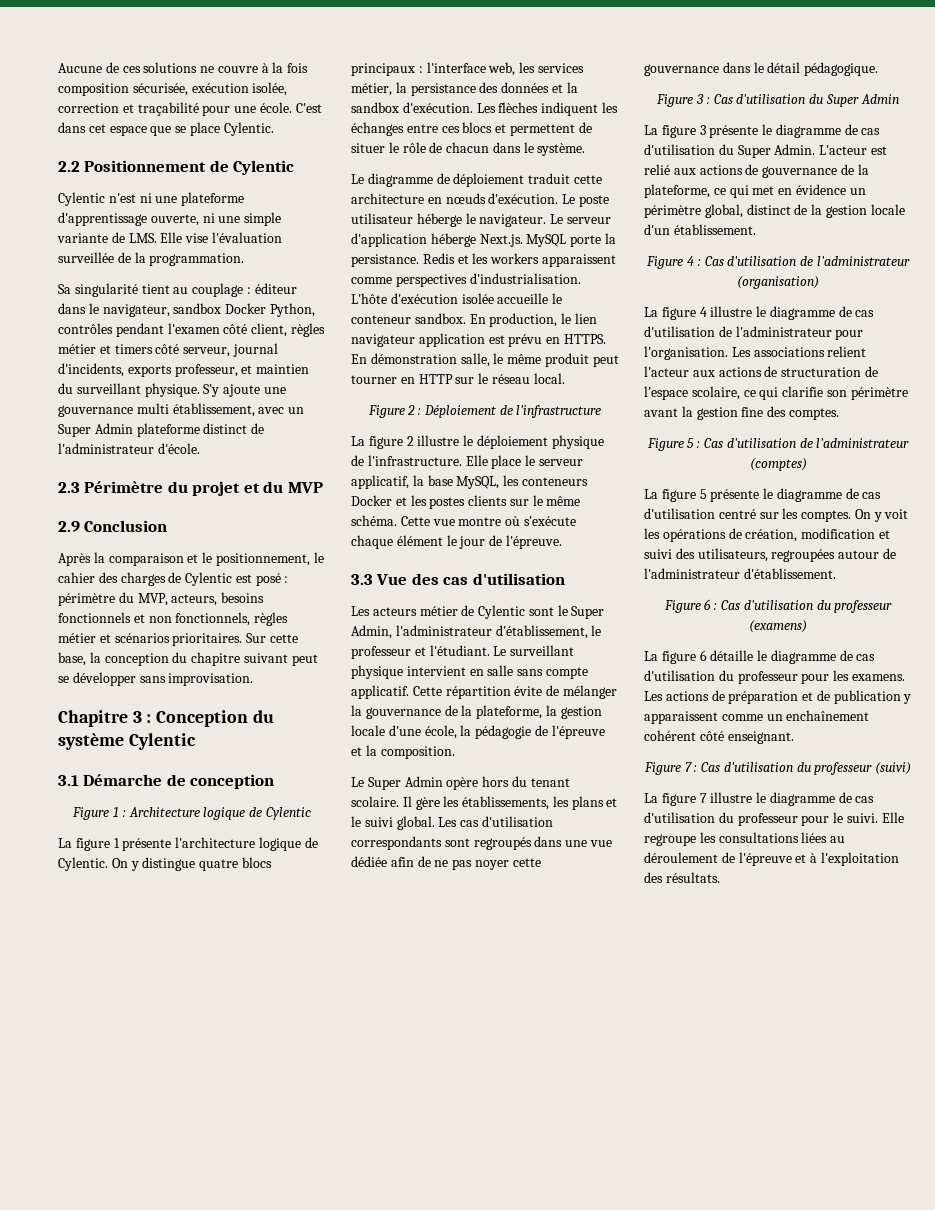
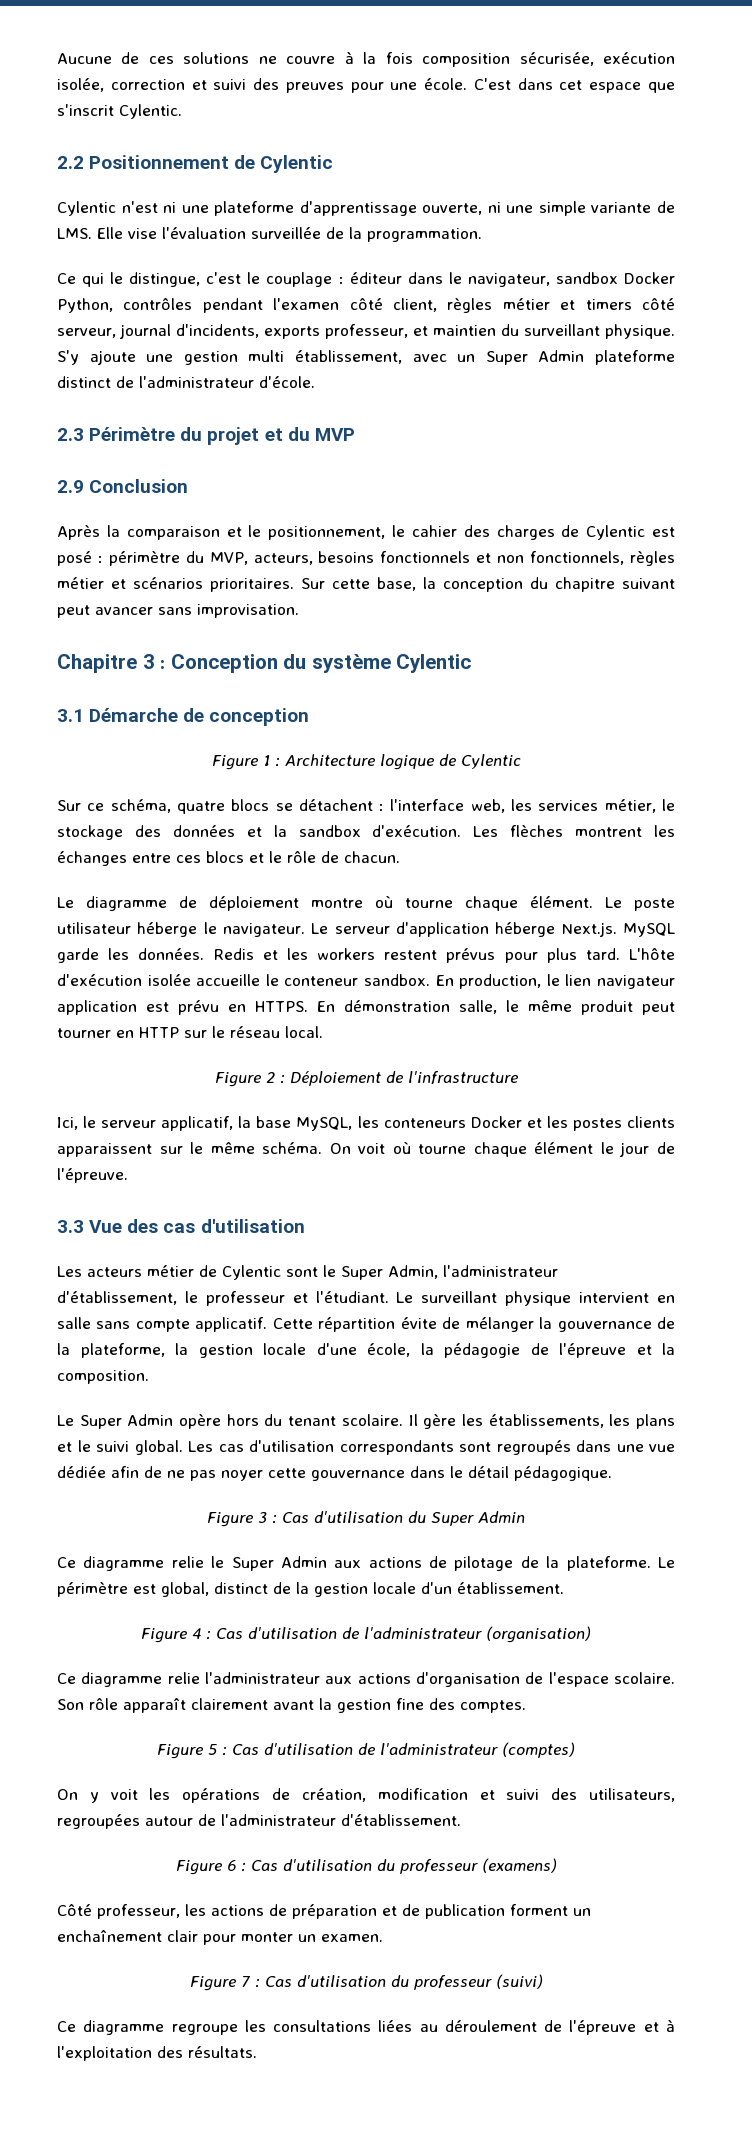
[137,102,199,116] traçabilité -> [213,78,344,93] suivi des preuves
[175,122,220,136] se place -> [57,104,114,116] s'inscrit
[58,283,189,297] Sa singularité tient au -> [57,272,261,287] Ce qui le distingue, c'est le
[58,405,133,417] gouvernance -> [183,351,238,365] gestion
[58,672,136,686] se développer -> [95,607,153,615] avancer
[58,837,318,851] [58,857,272,871] [351,63,415,76] La figure 1 présente l'architecture logique de Cylentic. On y distingue quatre blocs principaux -> [57,799,373,814] Sur ce schéma, quatre blocs se détachent
[395,82,476,96] la persistance -> [662,799,675,811] [57,825,123,840] le stockage
[541,102,599,116] indiquent -> [575,827,643,837] montrent
[509,122,592,136] [351,142,586,156] [351,173,602,187] [351,193,559,204] permettent de situer le rôle de chacun dans le système. // Le diagramme de déploiement traduit cette architecture en nœuds d'exécution. -> [269,851,400,863] [57,896,593,911] le rôle de chacun. // Le diagramme de déploiement montre où tourne chaque élément.
[570,233,616,247] [351,254,419,267] porte la persistance. -> [57,948,205,963] garde les données.
[541,254,616,267] [351,273,581,287] apparaissent comme perspectives d'industrialisation. -> [384,948,620,963] restent prévus pour plus tard.
[351,435,604,449] [351,455,522,469] La figure 2 illustre le déploiement physique de l'infrastructure. Elle place -> [57,1117,78,1130] Ici,
(508, 500) none -> [57,1143,152,1157] apparaissent
[400,516,576,526] Cette vue montre où s'exécute -> [329,1142,467,1154] On voit où tourne
[644,124,881,138] [644,144,887,158] [644,164,869,178] [644,184,866,198] [644,205,701,218] La figure 3 présente le diagramme de cas d'utilisation du Super Admin. L'acteur est relié aux actions de gouvernance de la plateforme, ce qui met en évidence un périmètre -> [57,1556,675,1571] [57,1582,156,1597] Ce diagramme relie le Super Admin aux actions de pilotage de la plateforme. Le périmètre est
[644,306,875,320] [644,326,864,340] [644,346,867,360] [644,366,878,377] [644,386,908,400] La figure 4 illustre le diagramme de cas d'utilisation de l'administrateur pour l'organisation. Les associations relient l'acteur aux actions de structuration de l'espace scolaire, ce qui clarifie son périmètre -> [57,1672,675,1687] [57,1698,268,1713] Ce diagramme relie l'administrateur aux actions d'organisation de l'espace scolaire. Son rôle apparaît clairement
[644,488,882,502] [644,508,852,522] La figure 5 présente le diagramme de cas d'utilisation centré sur les comptes. -> (575, 1750) none
[644,650,876,664] [644,670,905,684] [644,691,663,701] La figure 6 détaille le diagramme de cas d'utilisation du professeur pour les examens. Les -> [57,1904,206,1919] Côté professeur, les
[903,694,912,704] [644,710,870,724] [644,730,794,744] y apparaissent comme un enchaînement cohérent côté enseignant. -> [510,1904,591,1916] [57,1930,383,1945] forment un enchaînement clair pour monter un examen.
[644,792,875,806] [644,812,904,826] La figure 7 illustre le diagramme de cas d'utilisation du professeur pour le suivi. Elle -> [57,2020,165,2035] Ce diagramme

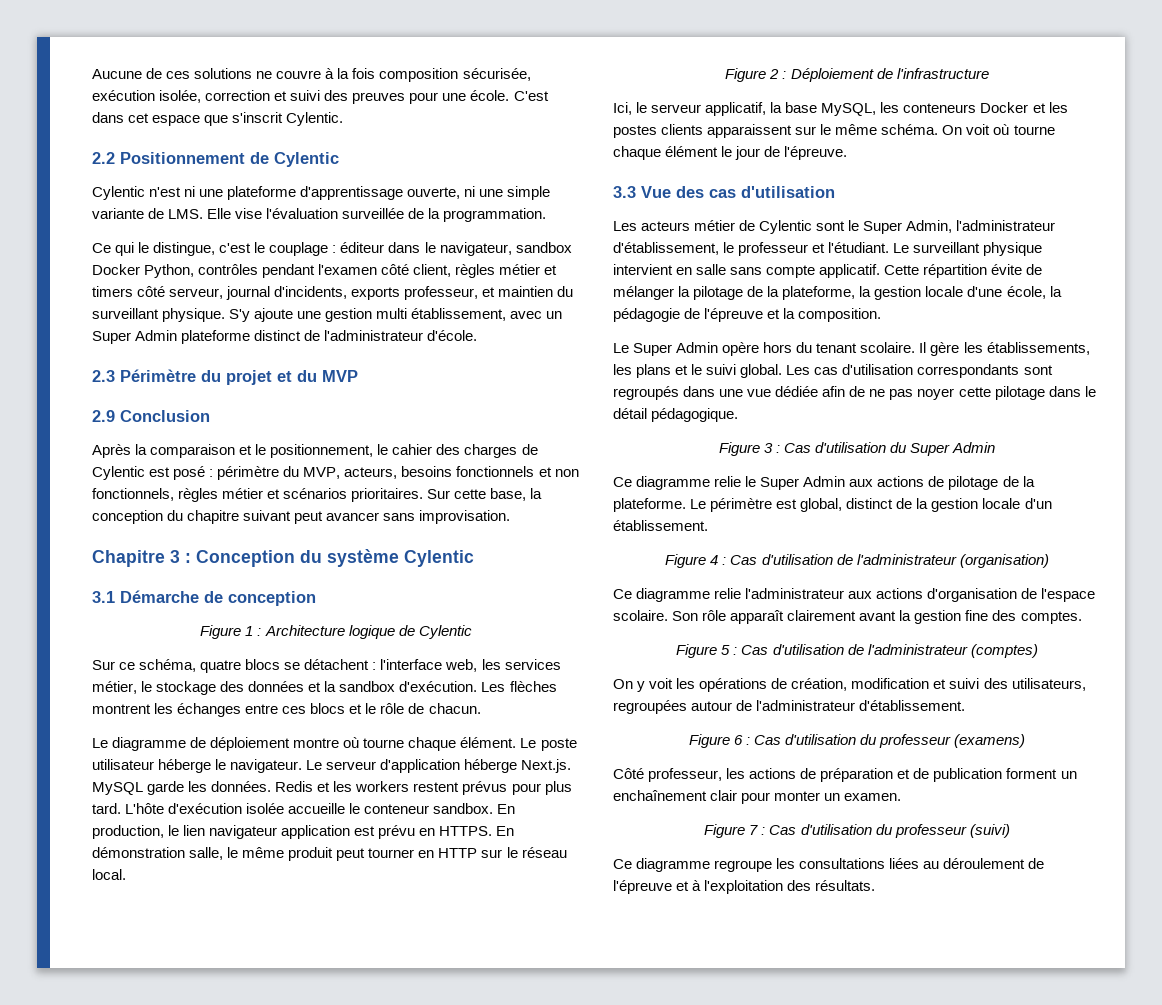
[557,1321,652,1332] gouvernance -> [693,286,744,300] pilotage
[311,1470,405,1481] gouvernance -> [994,386,1045,400] pilotage

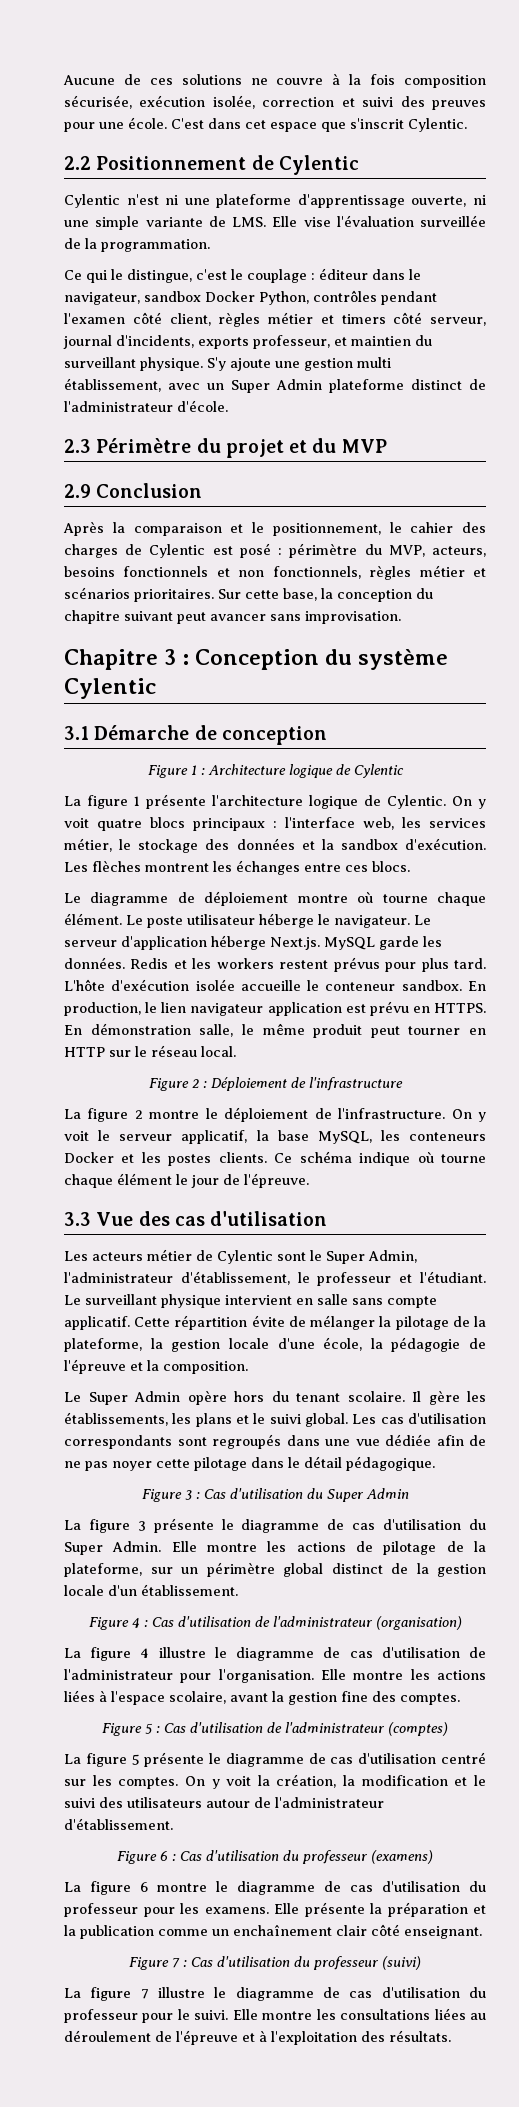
[92,659,370,673] Sur ce schéma, quatre blocs se détachent -> [64,794,486,809] [64,817,265,831] La figure 1 présente l'architecture logique de Cylentic. On y voit quatre blocs principaux
[310,703,481,714] blocs et le rôle de chacun. -> [372,861,410,872] blocs.
[613,102,632,115] Ici, -> [64,1107,487,1122] [64,1131,89,1141] La figure 2 montre le déploiement de l'infrastructure. On y voit
[661,124,991,138] clients apparaissent sur le même schéma. On voit -> [218,1151,411,1166] clients. Ce schéma indique
[613,476,874,490] Ce diagramme relie le Super Admin aux -> [64,1518,487,1533] [64,1541,287,1555] La figure 3 présente le diagramme de cas d'utilisation du Super Admin. Elle montre les
[613,498,843,512] plateforme. Le périmètre est global, -> [64,1562,323,1577] plateforme, sur un périmètre global
[613,588,1096,602] [613,610,857,624] Ce diagramme relie l'administrateur aux actions d'organisation de l'espace scolaire. Son rôle apparaît clairement -> [64,1647,487,1661] [64,1669,486,1683] [64,1690,226,1705] La figure 4 illustre le diagramme de cas d'utilisation de l'administrateur pour l'organisation. Elle montre les actions liées à l'espace scolaire,
[613,678,848,692] On y voit les opérations de création, -> [64,1752,486,1767] [64,1774,356,1789] La figure 5 présente le diagramme de cas d'utilisation centré sur les comptes. On y voit la création, la
[949,678,1086,691] [613,700,687,714] suivi des utilisateurs, regroupées -> [473,1775,486,1786] [64,1797,202,1808] le suivi des utilisateurs
[613,768,1077,782] [613,790,902,804] Côté professeur, les actions de préparation et de publication forment un enchaînement clair pour monter un examen. -> [64,1881,486,1895] [64,1902,486,1917] [64,1924,482,1939] La figure 6 montre le diagramme de cas d'utilisation du professeur pour les examens. Elle présente la préparation et la publication comme un enchaînement clair côté enseignant.
[613,858,773,872] Ce diagramme regroupe -> [64,1987,486,2001] [64,2009,313,2023] La figure 7 illustre le diagramme de cas d'utilisation du professeur pour le suivi. Elle montre

